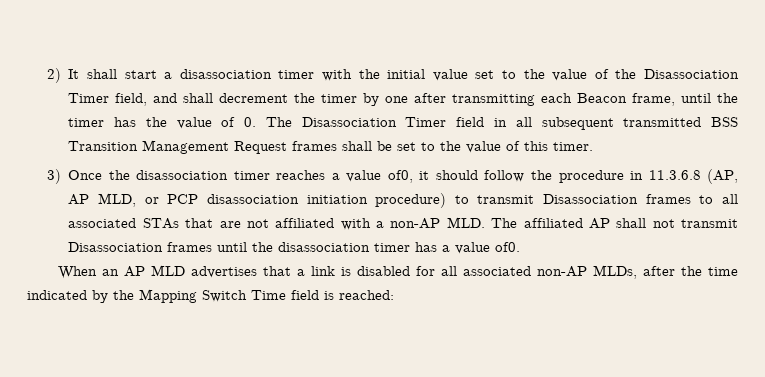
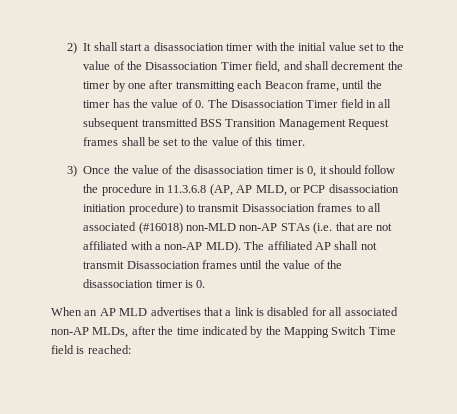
[136,170,413,183] disassociation timer reaches a value of0, -> [132,165,317,177] value of the disassociation timer is 0,
[142,218,179,229] STAs -> [138,222,333,234] (#16018) non-MLD non-AP STAs (i.e.
[446,217,485,228] MLD. -> [205,241,241,253] MLD).
[278,242,521,254] disassociation timer has a value of0. -> [283,260,342,269] [83,279,206,288] value of the disassociation timer is 0.

